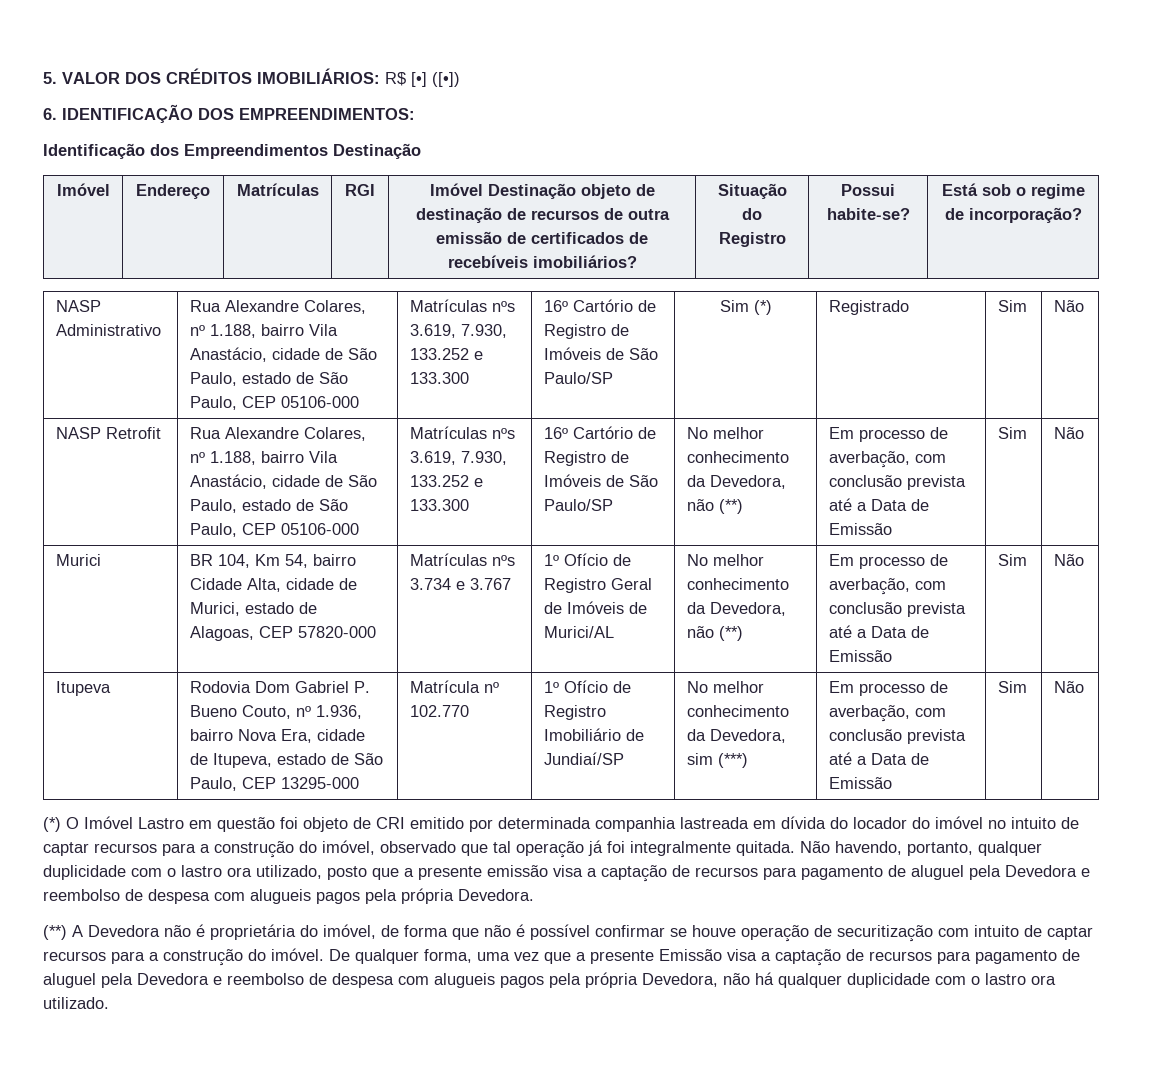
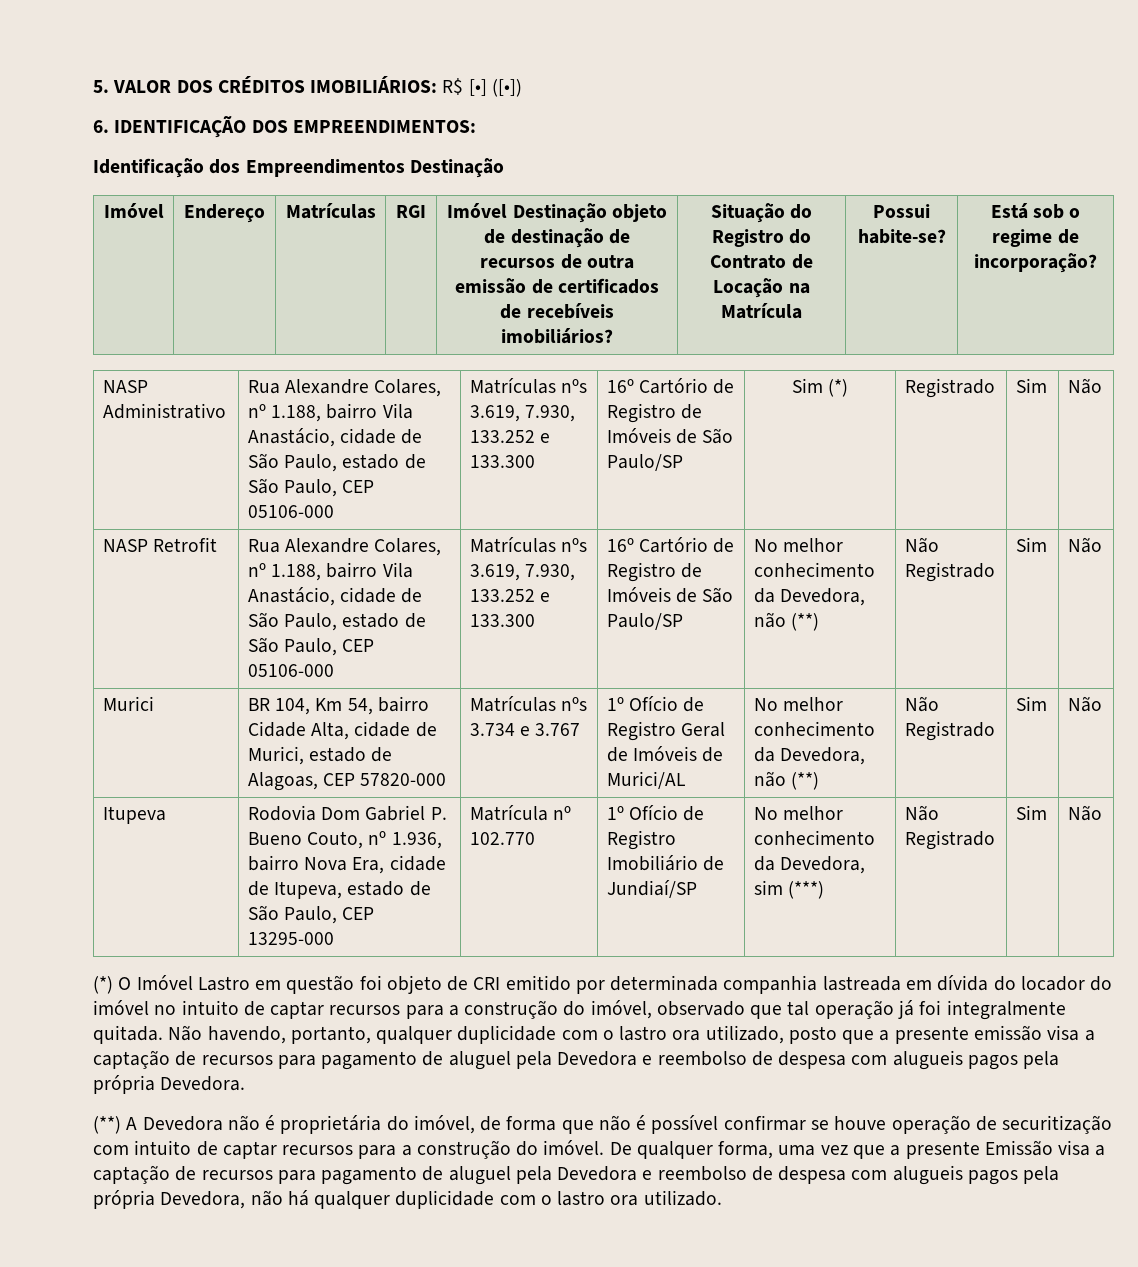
(786, 239) none -> [789,229,812,244] [710,254,813,269] [713,278,810,298] [720,303,802,319] do Contrato de Locação na Matrícula
[828,427,948,442] [828,451,946,468] [828,475,966,490] [828,498,929,511] [828,523,892,535] Em processo de averbação, com conclusão prevista até a Data de Emissão -> [904,537,939,553] [904,562,995,582] Não Registrado
[828,554,948,569] [828,578,946,595] [828,602,966,617] [828,625,929,638] [828,650,892,662] Em processo de averbação, com conclusão prevista até a Data de Emissão -> [904,696,939,712] [904,721,995,741] Não Registrado
[828,681,948,696] [828,705,946,722] [828,729,966,744] [828,752,929,765] [828,777,892,789] Em processo de averbação, com conclusão prevista até a Data de Emissão -> [904,805,939,821] [904,830,995,850] Não Registrado

